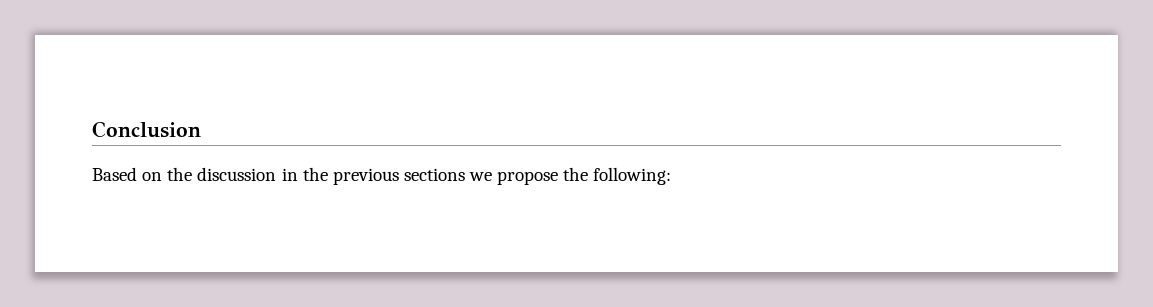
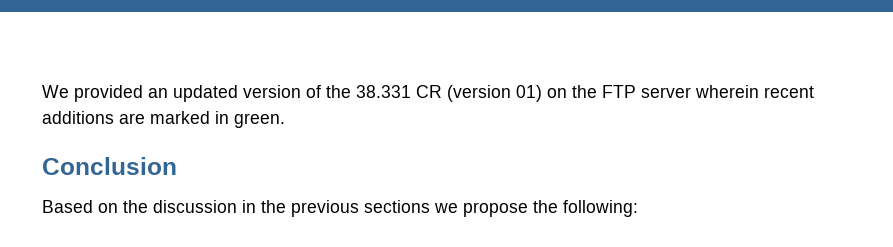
(92, 129) none -> [42,85,814,102] [42,111,285,128] We provided an updated version of the 38.331 CR (version 01) on the FTP server wherein recent additions are marked in green. //

